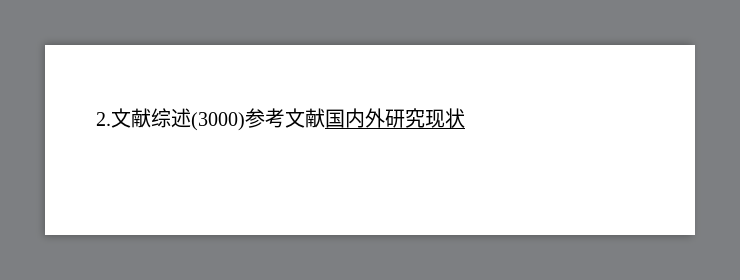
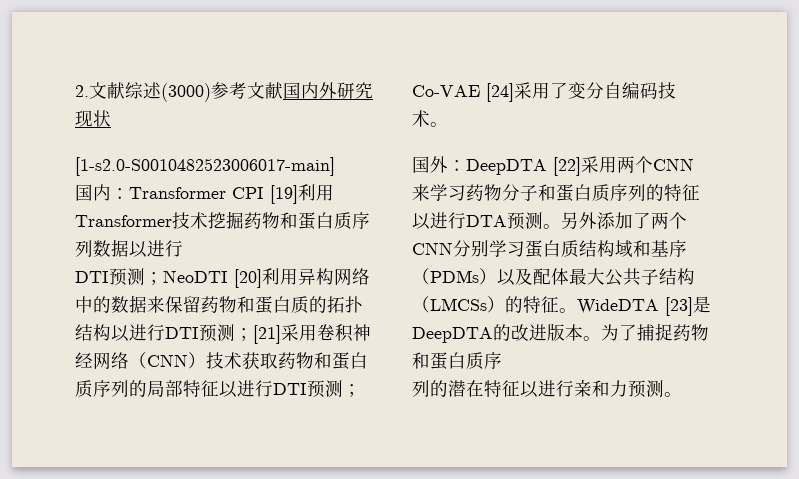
(465, 118) none -> [75,157,335,176] [75,184,334,204] [75,211,370,230] [75,239,183,258] [75,268,370,288] [75,295,363,314] [75,324,371,344] [75,352,368,370] [75,380,361,398] [412,82,676,102] [412,110,448,127] [412,156,694,176] [412,184,700,202] [412,212,687,230] [412,240,687,258] [412,268,695,286] [412,296,711,316] [412,323,709,343] [412,352,502,370] [412,379,682,398] // [1-s2.0-S0010482523006017-main] // 国内：Transformer CPI [19]利用Transformer技术挖掘药物和蛋白质序列数据以进行 // DTI预测；NeoDTI [20]利用异构网络中的数据来保留药物和蛋白质的拓扑结构以进行DTI预测；[21]采用卷积神经网络（CNN）技术获取药物和蛋白质序列的局部特征以进行DTI预测；Co-VAE [24]采用了变分自编码技术。 // 国外：DeepDTA [22]采用两个CNN来学习药物分子和蛋白质序列的特征以进行DTA预测。另外添加了两个CNN分别学习蛋白质结构域和基序（PDMs）以及配体最大公共子结构（LMCSs）的特征。WideDTA [23]是DeepDTA的改进版本。为了捕捉药物和蛋白质序 // 列的潜在特征以进行亲和力预测。

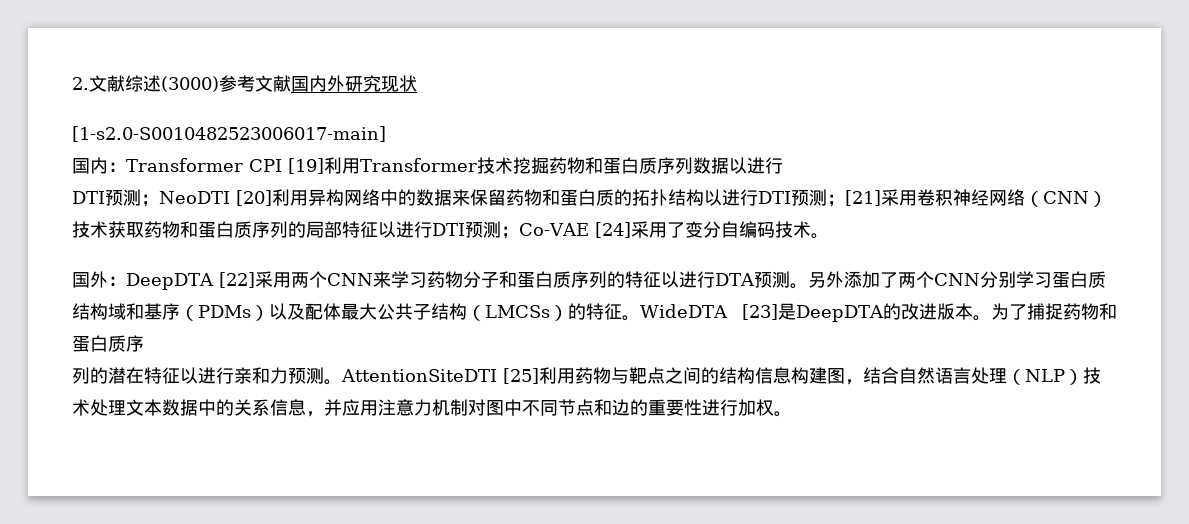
(682, 394) none -> [341,367,1101,385] [72,399,792,417] AttentionSiteDTI [25]利用药物与靶点之间的结构信息构建图，结合自然语言处理（NLP）技术处理文本数据中的关系信息，并应用注意力机制对图中不同节点和边的重要性进行加权。

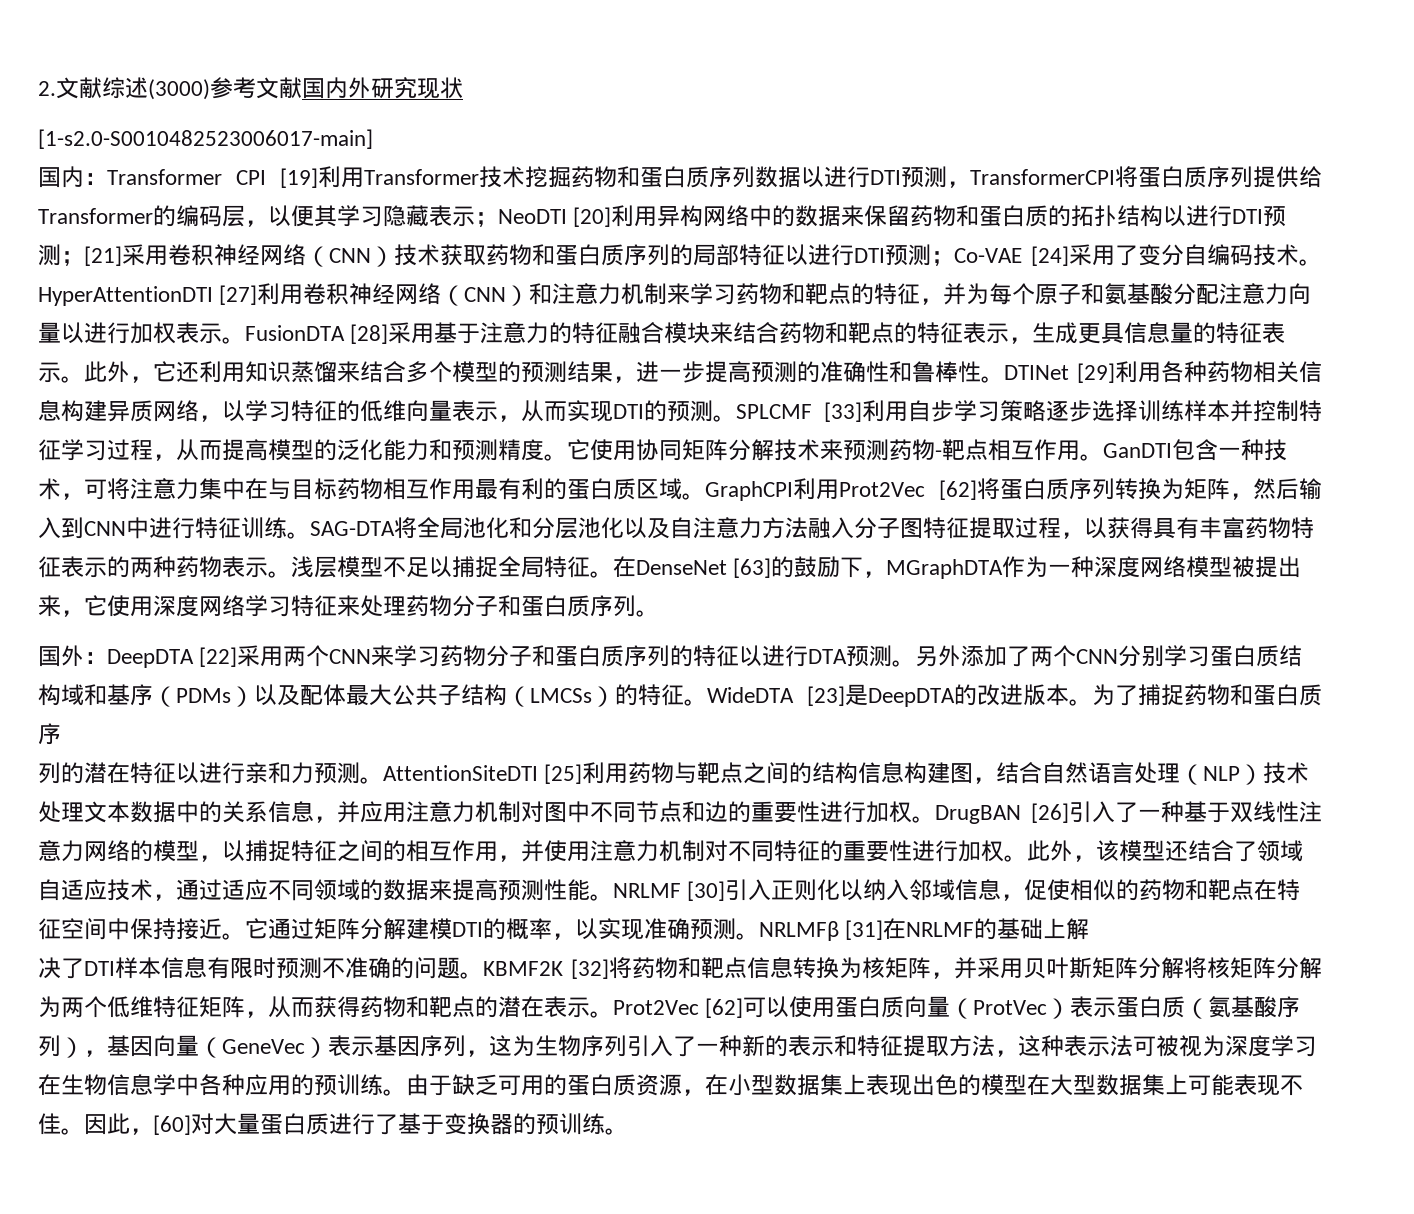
[72,189,141,206] // DTI预测 -> [870,166,1322,188] [38,205,475,227] DTI预测，TransformerCPI将蛋白质序列提供给Transformer的编码层，以便其学习隐藏表示
(829, 236) none -> [38,283,1312,306] [38,322,1286,344] [38,361,1322,383] [38,400,1322,422] [38,439,1287,461] [38,478,1322,501] [38,517,1314,539] [38,556,1302,579] [38,595,659,617] HyperAttentionDTI [27]利用卷积神经网络（CNN）和注意力机制来学习药物和靶点的特征，并为每个原子和氨基酸分配注意力向量以进行加权表示。FusionDTA [28]采用基于注意力的特征融合模块来结合药物和靶点的特征表示，生成更具信息量的特征表示。此外，它还利用知识蒸馏来结合多个模型的预测结果，进一步提高预测的准确性和鲁棒性。DTINet [29]利用各种药物相关信息构建异质网络，以学习特征的低维向量表示，从而实现DTI的预测。SPLCMF [33]利用自步学习策略逐步选择训练样本并控制特征学习过程，从而提高模型的泛化能力和预测精度。它使用协同矩阵分解技术来预测药物-靶点相互作用。GanDTI包含一种技术，可将注意力集中在与目标药物相互作用最有利的蛋白质区域。GraphCPI利用Prot2Vec [62]将蛋白质序列转换为矩阵，然后输入到CNN中进行特征训练。SAG-DTA将全局池化和分层池化以及自注意力方法融入分子图特征提取过程，以获得具有丰富药物特征表示的两种药物表示。浅层模型不足以捕捉全局特征。在DenseNet [63]的鼓励下，MGraphDTA作为一种深度网络模型被提出来，它使用深度网络学习特征来处理药物分子和蛋白质序列。
(792, 414) none -> [935,801,1322,824] [38,840,1303,862] [38,879,1301,901] [38,918,1090,941] [38,957,1322,979] [38,996,1301,1019] [38,1035,1317,1058] [38,1074,1303,1096] [38,1113,628,1135] DrugBAN [26]引入了一种基于双线性注意力网络的模型，以捕捉特征之间的相互作用，并使用注意力机制对不同特征的重要性进行加权。此外，该模型还结合了领域自适应技术，通过适应不同领域的数据来提高预测性能。NRLMF [30]引入正则化以纳入邻域信息，促使相似的药物和靶点在特征空间中保持接近。它通过矩阵分解建模DTI的概率，以实现准确预测。NRLMFβ [31]在NRLMF的基础上解 // 决了DTI样本信息有限时预测不准确的问题。KBMF2K [32]将药物和靶点信息转换为核矩阵，并采用贝叶斯矩阵分解将核矩阵分解为两个低维特征矩阵，从而获得药物和靶点的潜在表示。Prot2Vec [62]可以使用蛋白质向量（ProtVec）表示蛋白质（氨基酸序列），基因向量（GeneVec）表示基因序列，这为生物序列引入了一种新的表示和特征提取方法，这种表示法可被视为深度学习在生物信息学中各种应用的预训练。由于缺乏可用的蛋白质资源，在小型数据集上表现出色的模型在大型数据集上可能表现不佳。因此，[60]对大量蛋白质进行了基于变换器的预训练。

